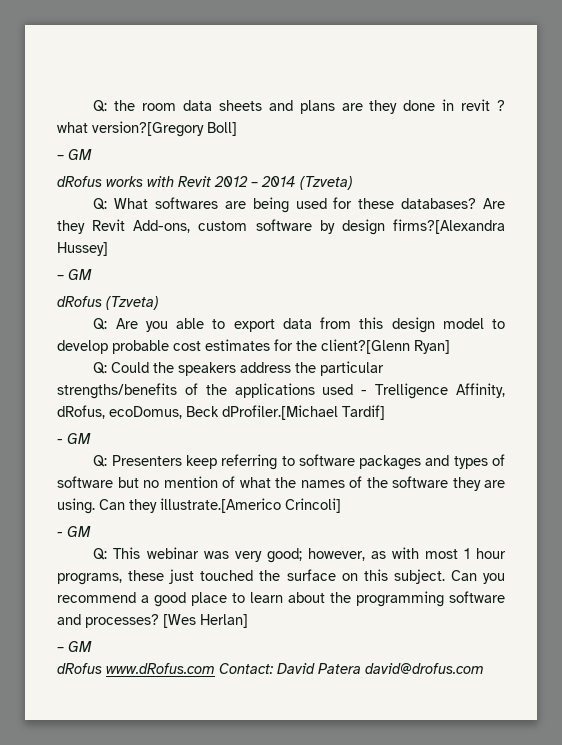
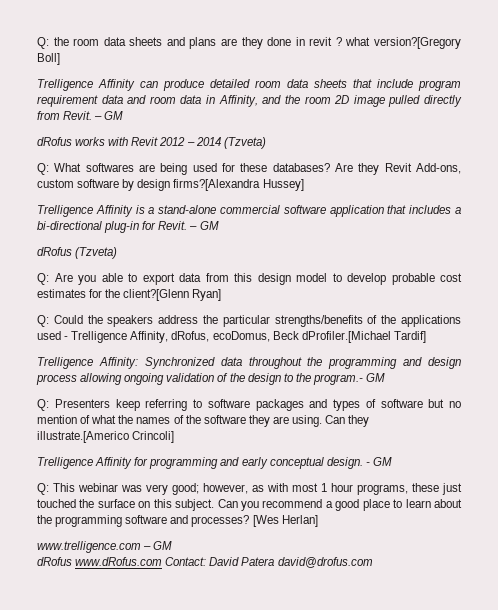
(237, 129) none -> [37,79,461,91] [37,95,463,107] [37,111,93,120] Trelligence Affinity can produce detailed room data sheets that include program requirement data and room data in Affinity, and the room 2D image pulled directly from Revit.
(108, 249) none -> [37,205,462,217] [37,221,188,233] Trelligence Affinity is a stand-alone commercial software application that includes a bi-directional plug-in for Revit.
[57,439,63,444] - -> [37,357,461,369] [36,373,363,385] Trelligence Affinity: Synchronized data throughout the programming and design process allowing ongoing validation of the design to the program.-
(341, 505) none -> [37,457,363,469] Trelligence Affinity for programming and early conceptual design.
(248, 621) none -> [37,541,141,553] www.trelligence.com

